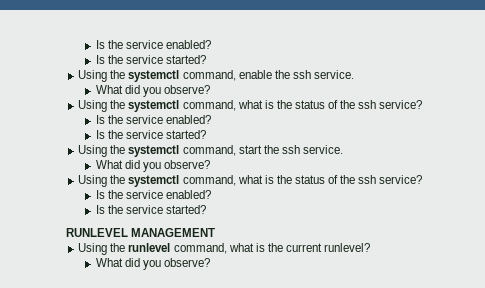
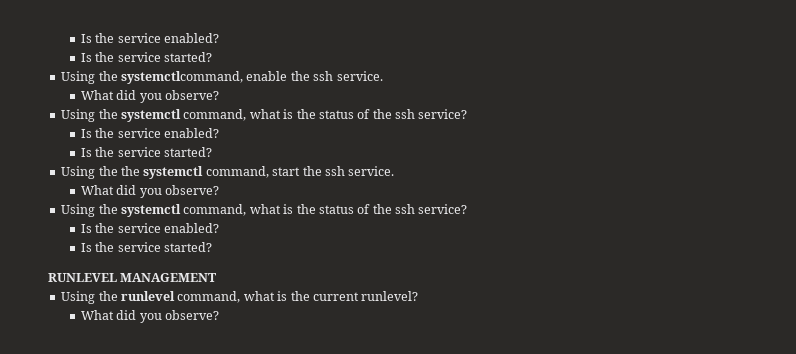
[128,70,236,82] systemctl command, -> [121,71,244,84] systemctlcommand,
(126, 149) none -> [121,166,141,176] the

